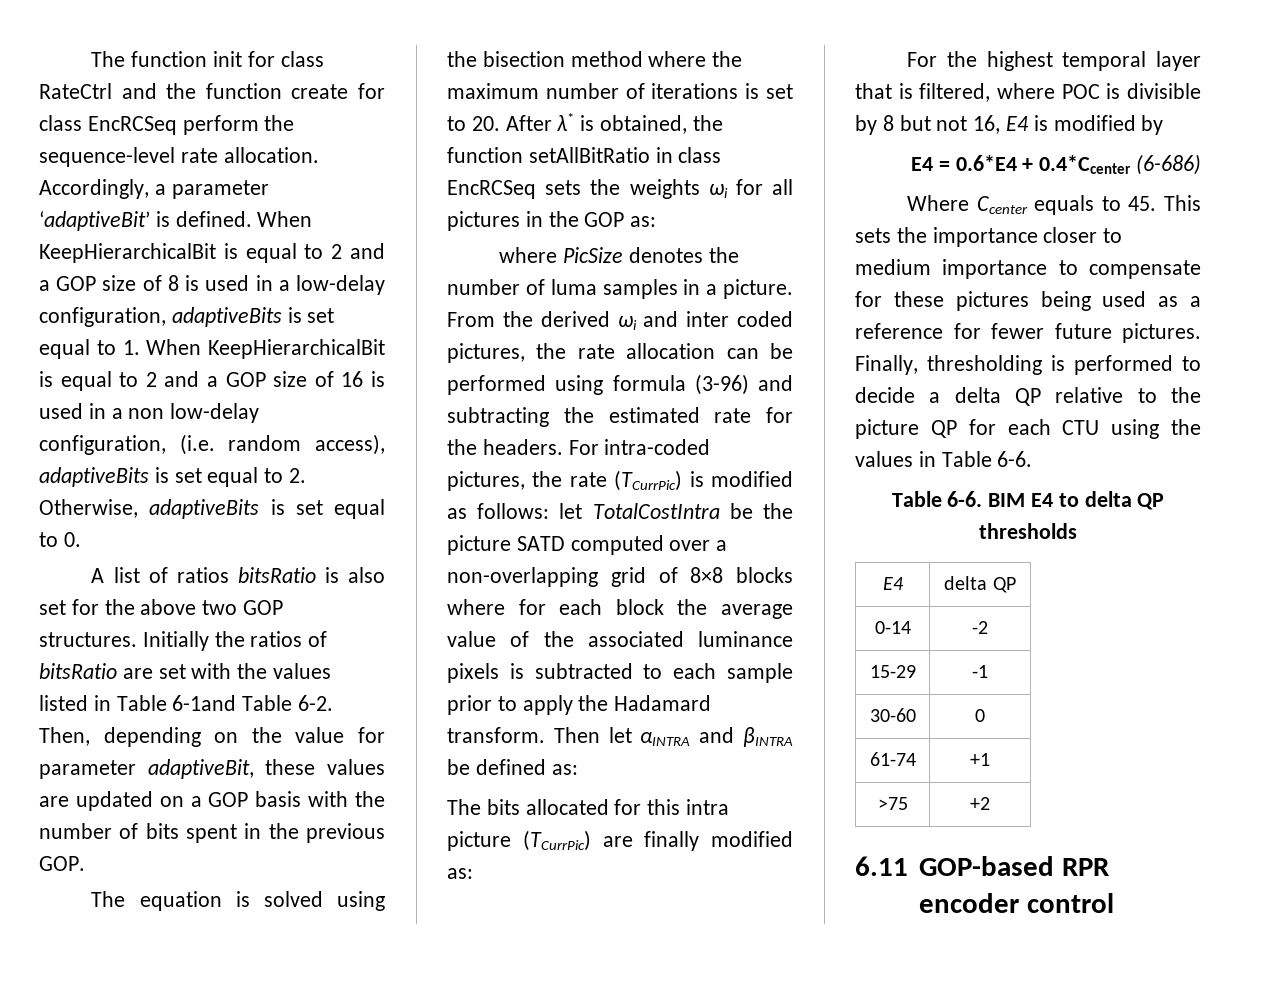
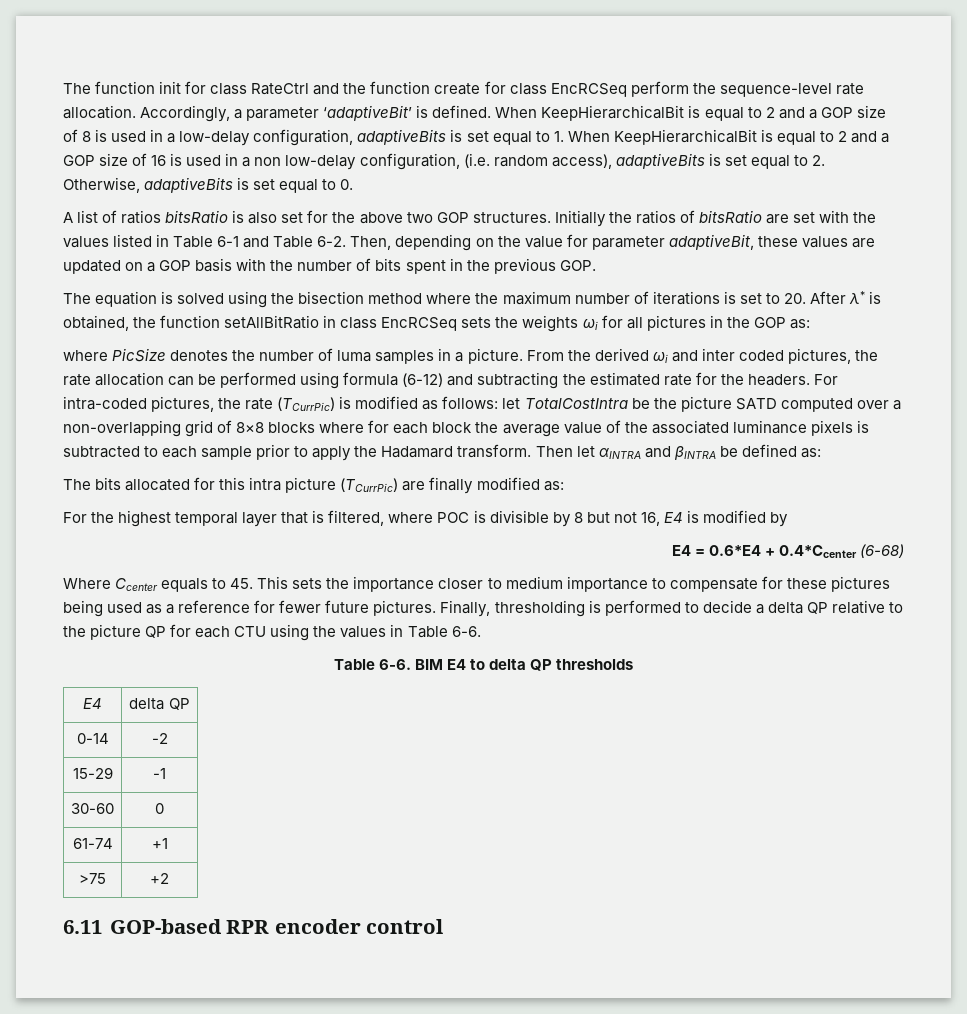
[172,695,237,711] 6-1and -> [217,236,270,248] 6-1 and
[694,374,749,395] (3-96) -> [402,373,444,387] (6-12)
[1136,154,1201,175] (6-686) -> [859,544,904,558] (6-68)

